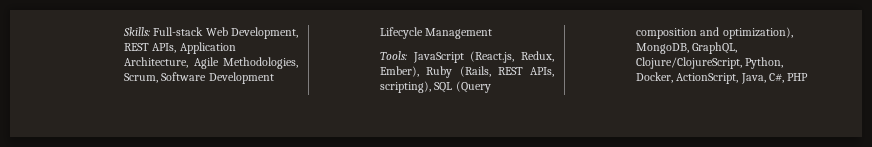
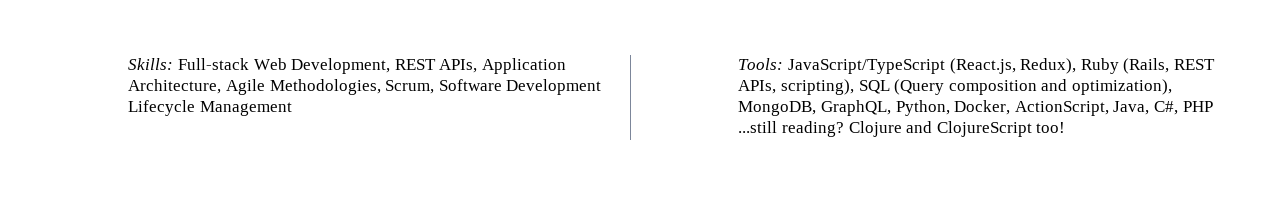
[412,51,554,63] [380,66,420,77] JavaScript (React.js, Redux, Ember), -> [788,58,1077,74] JavaScript/TypeScript (React.js, Redux),
[636,57,743,69] Clojure/ClojureScript, -> (892, 108) none
(809, 77) none -> [738,121,1066,137] ...still reading? Clojure and ClojureScript too!

